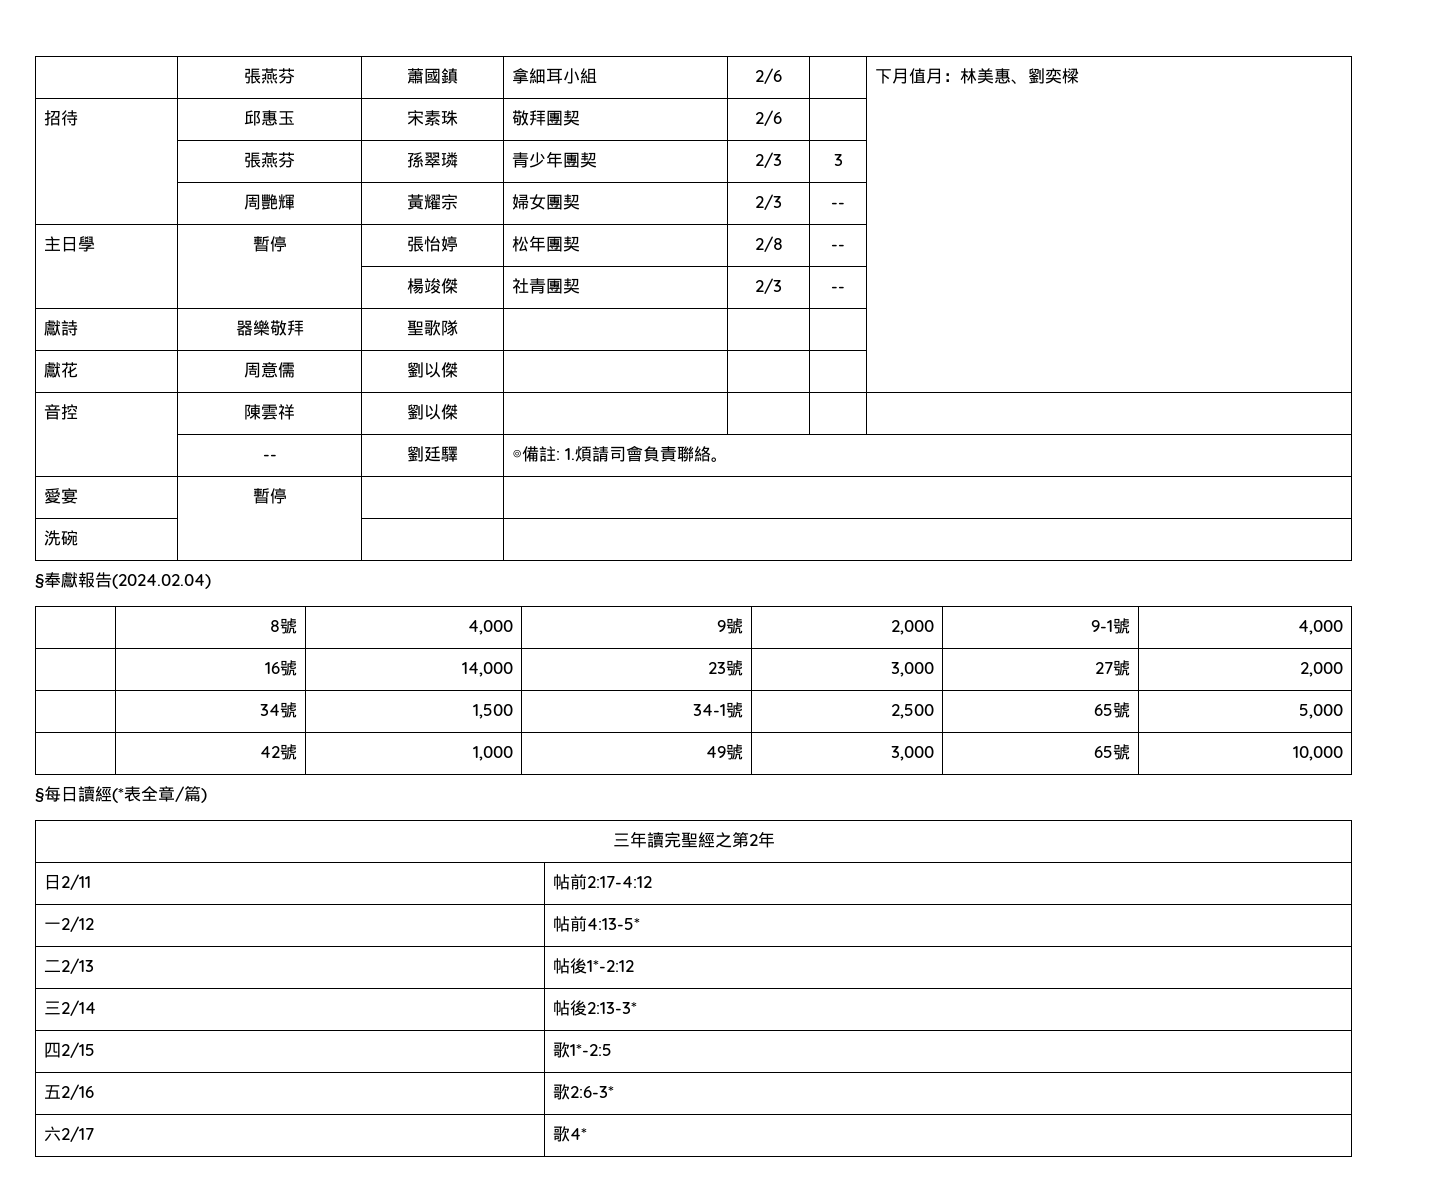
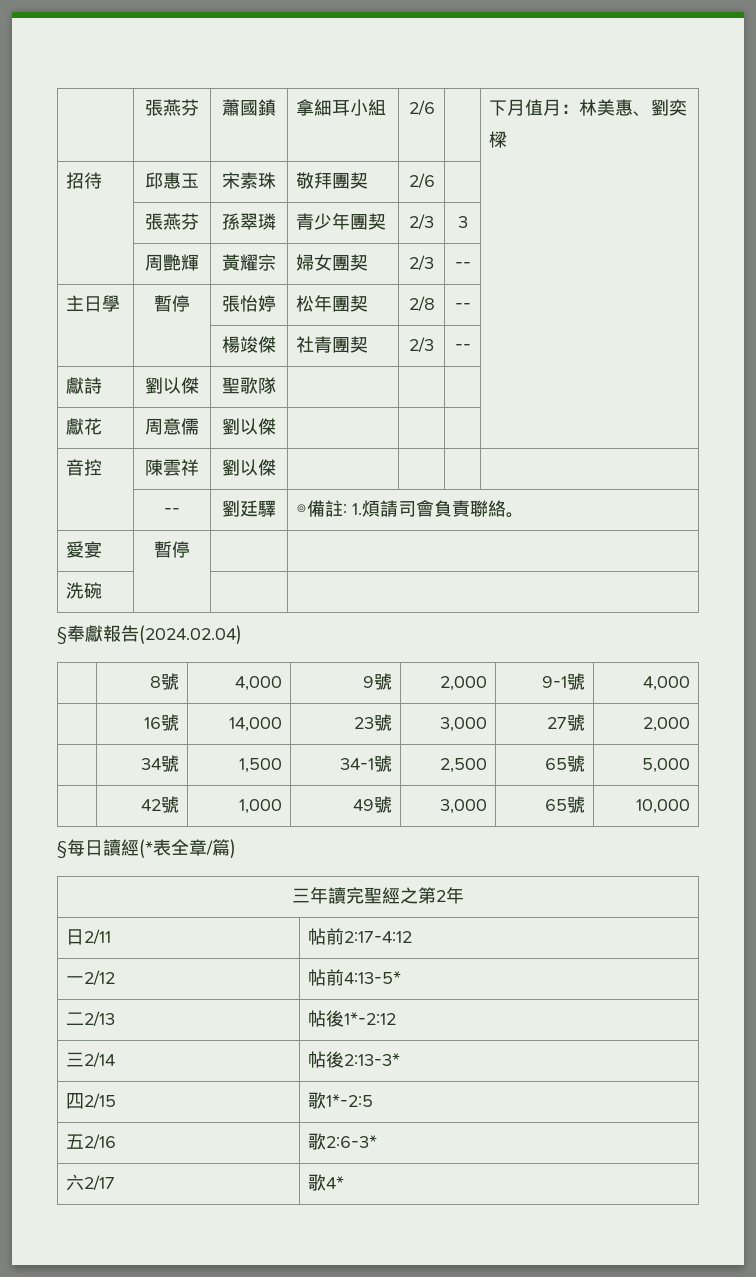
[235,320,304,336] 器樂敬拜 -> [145,377,199,394] 劉以傑

